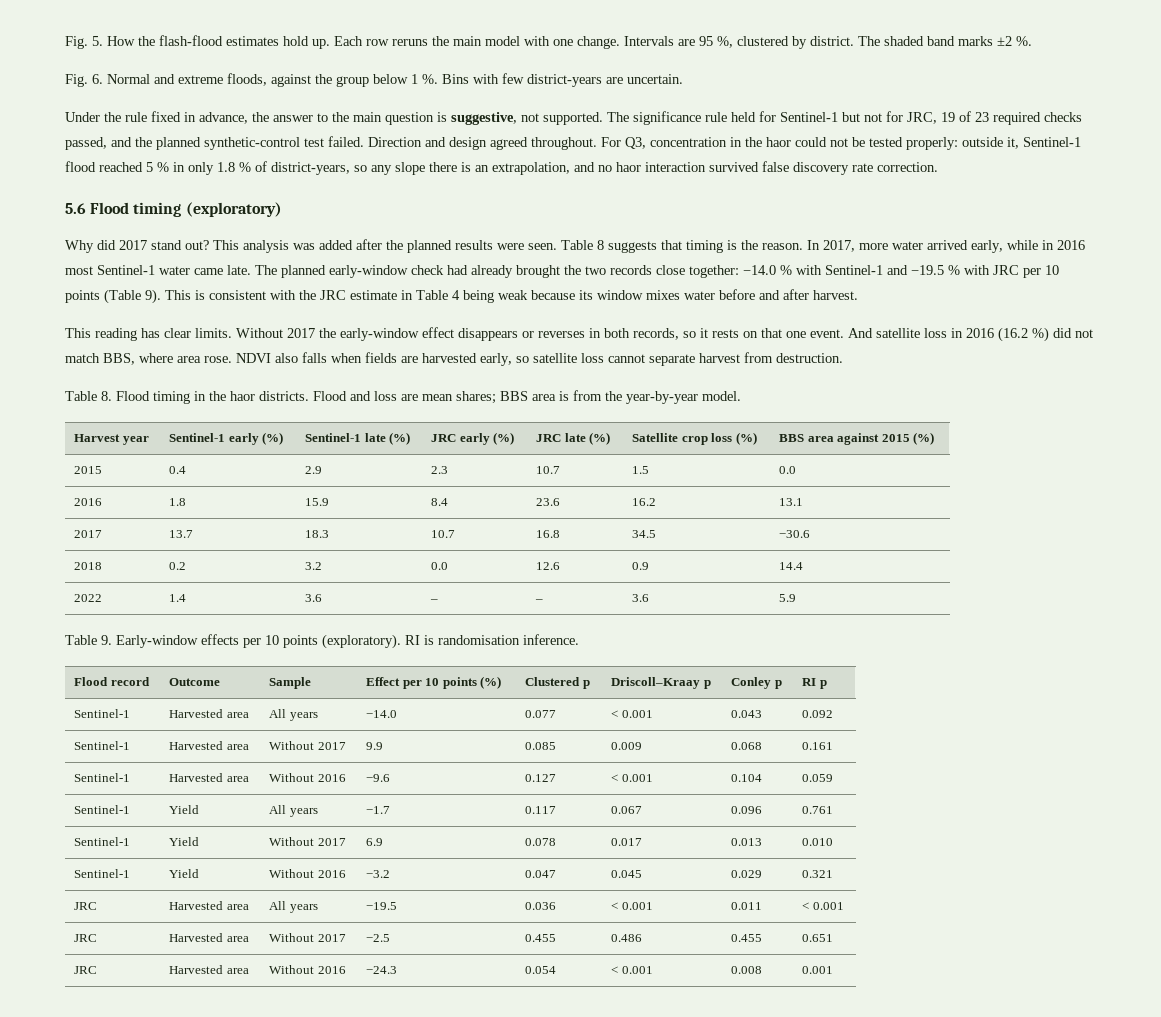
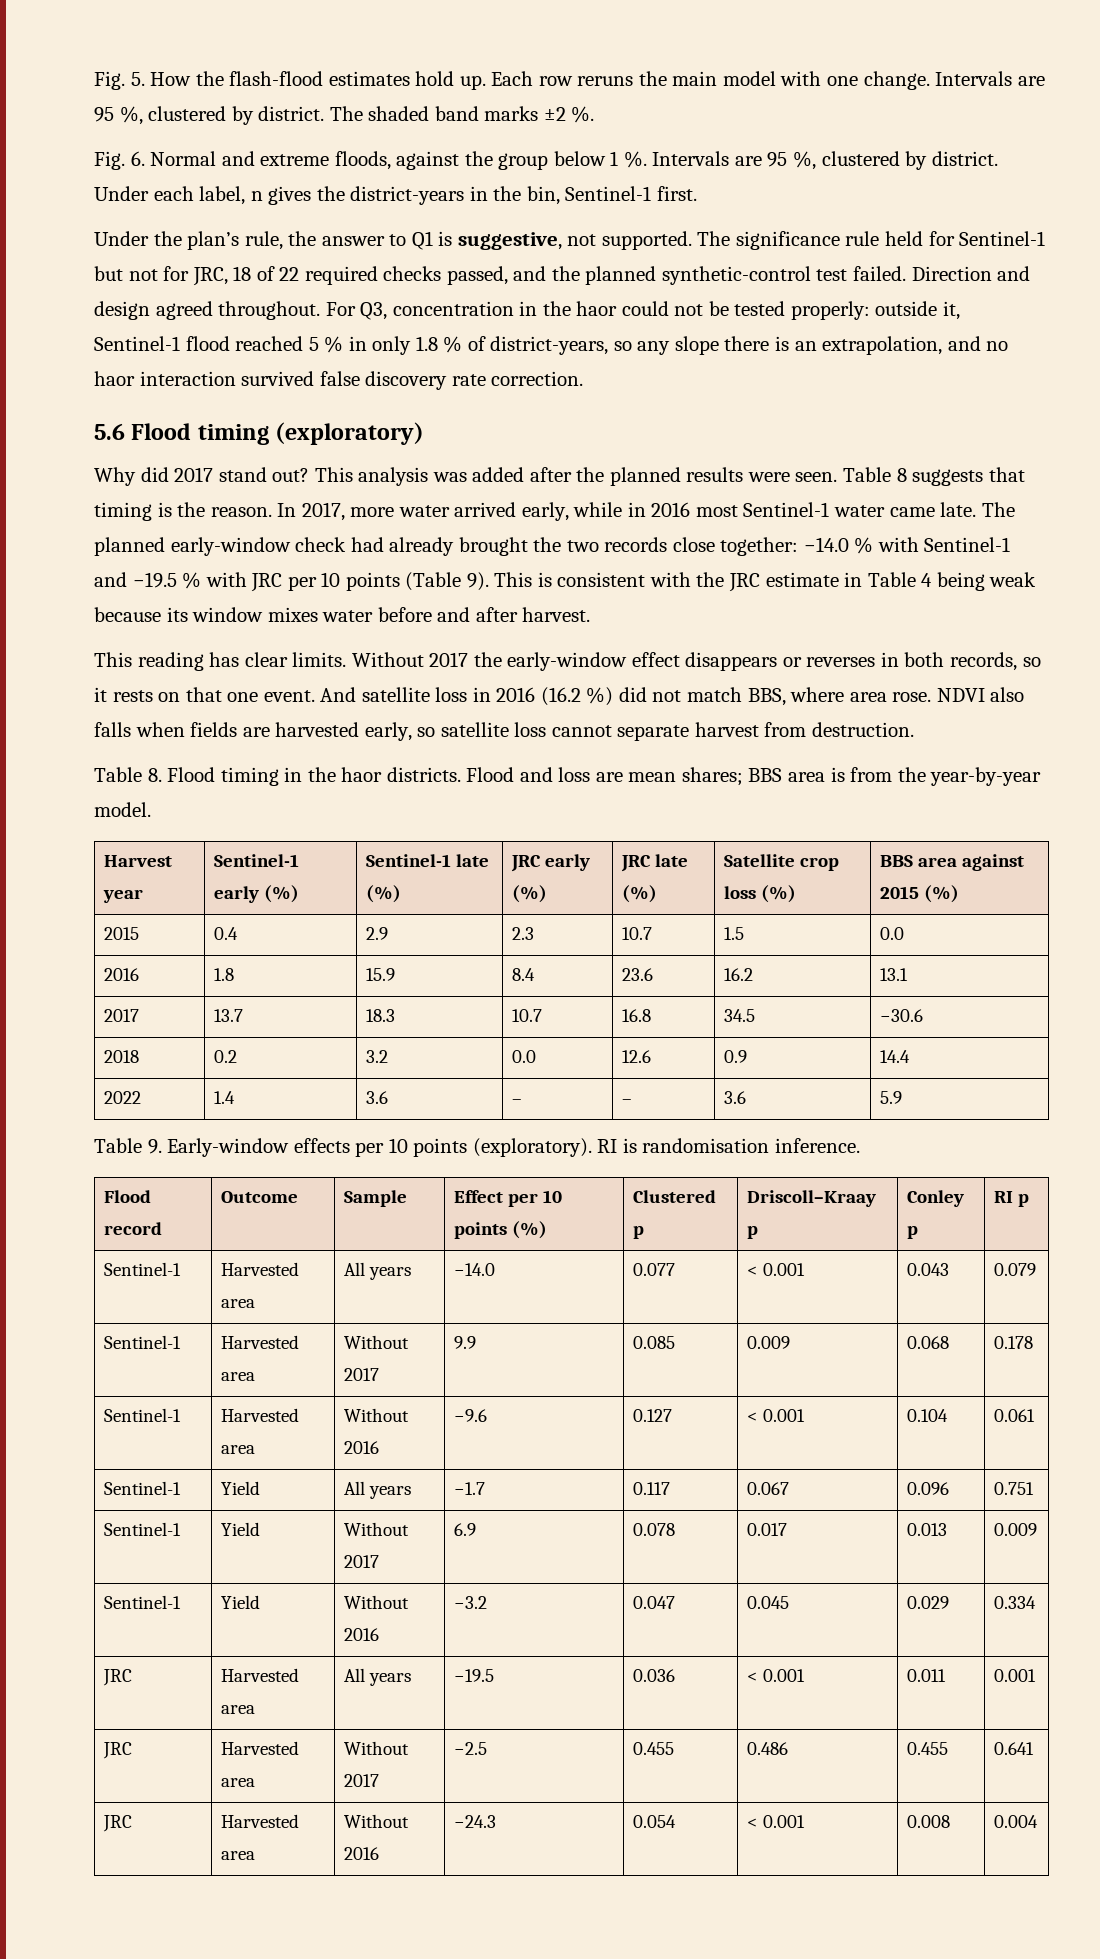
[442,73,683,87] [65,111,434,125] Bins with few district-years are uncertain. // Under the rule fixed in advance, the answer to the main question -> [652,151,998,170] [94,186,697,205] [94,231,433,250] Intervals are 95 %, clustered by district. Under each label, n gives the district-years in the bin, Sentinel-1 first. // Under the plan’s rule, the answer to Q1
[941,111,989,122] 19 of 23 -> [233,266,300,281] 18 of 22
[802,710,834,718] 0.092 -> [993,1263,1036,1276] 0.079
[802,742,834,750] 0.161 -> [993,1336,1033,1349] 0.178
[802,774,834,782] 0.059 -> [993,1409,1035,1422] 0.061
[802,806,834,814] 0.761 -> [993,1482,1034,1495] 0.751
[802,838,834,846] 0.010 -> [993,1523,1037,1536] 0.009
[802,870,834,878] 0.321 -> [993,1596,1036,1609] 0.334
[802,902,810,910] < -> (946, 1675) none
[802,934,834,942] 0.651 -> [993,1742,1034,1755] 0.641
[802,966,834,974] 0.001 -> [993,1815,1038,1828] 0.004

